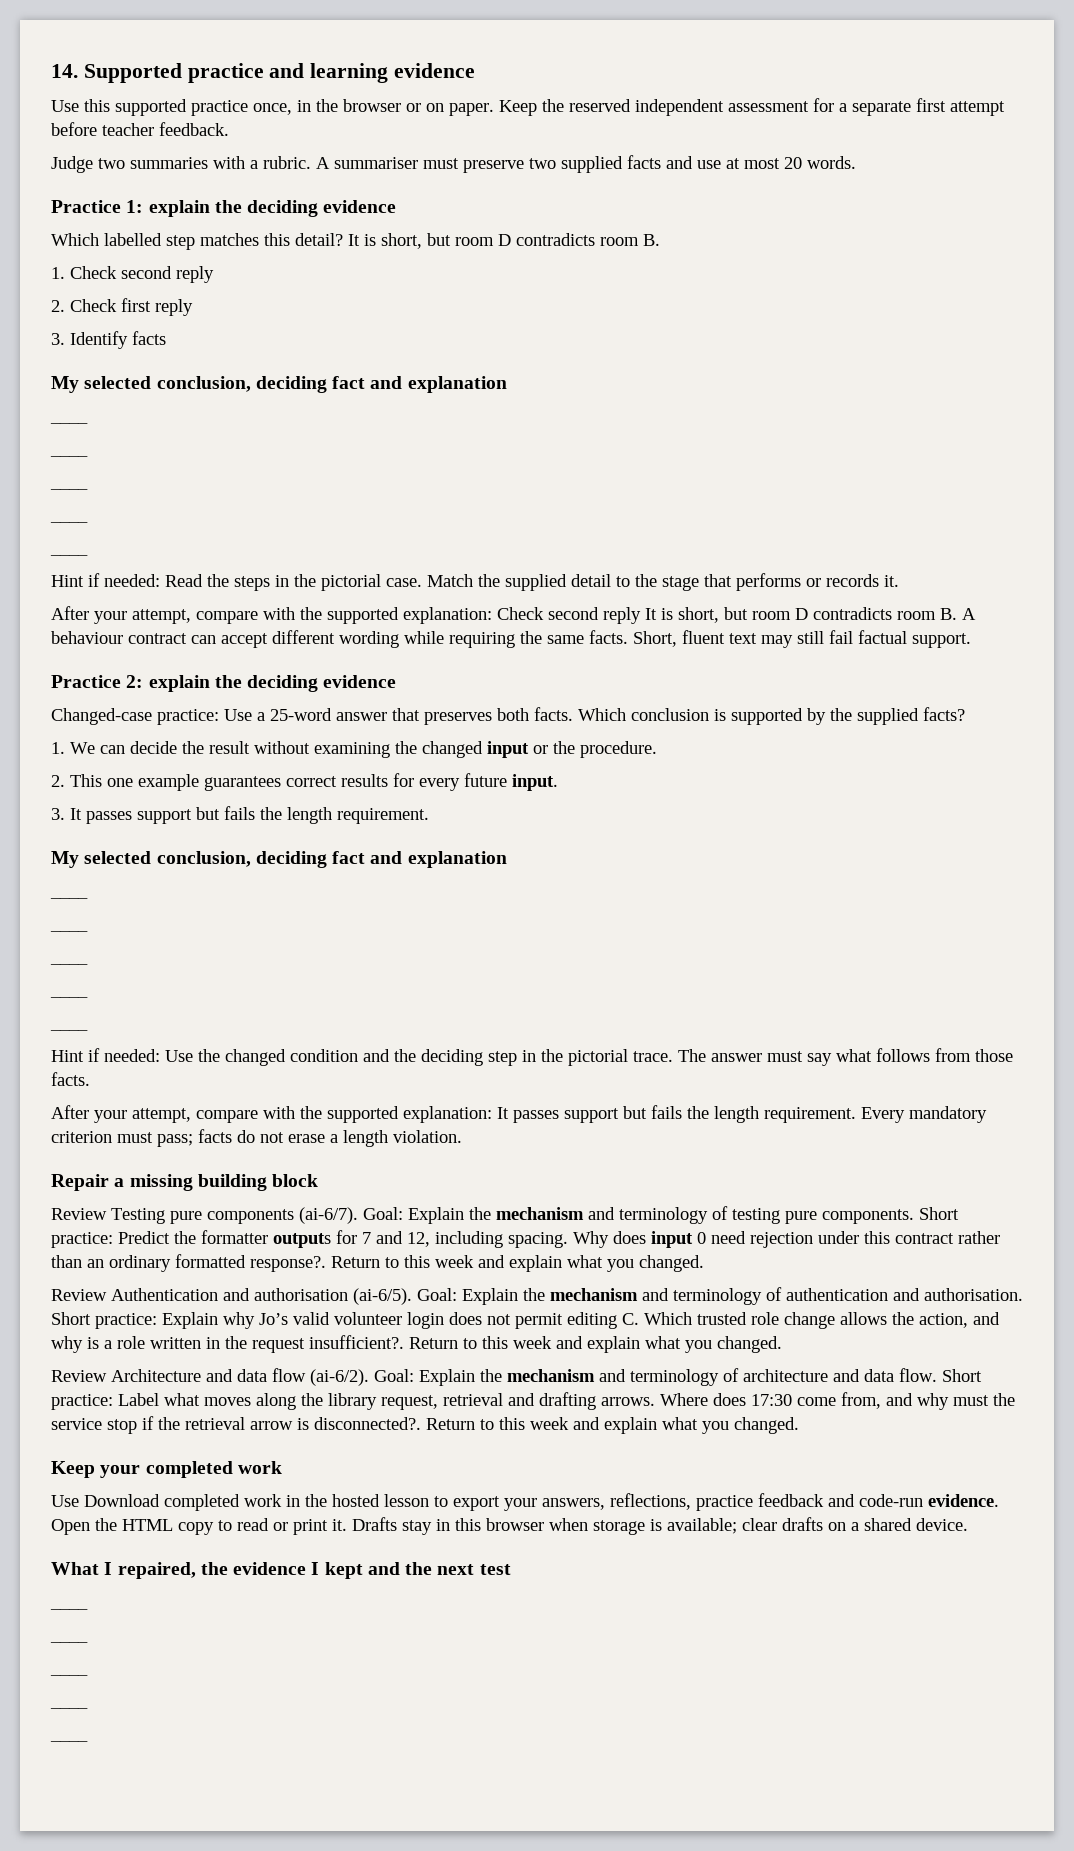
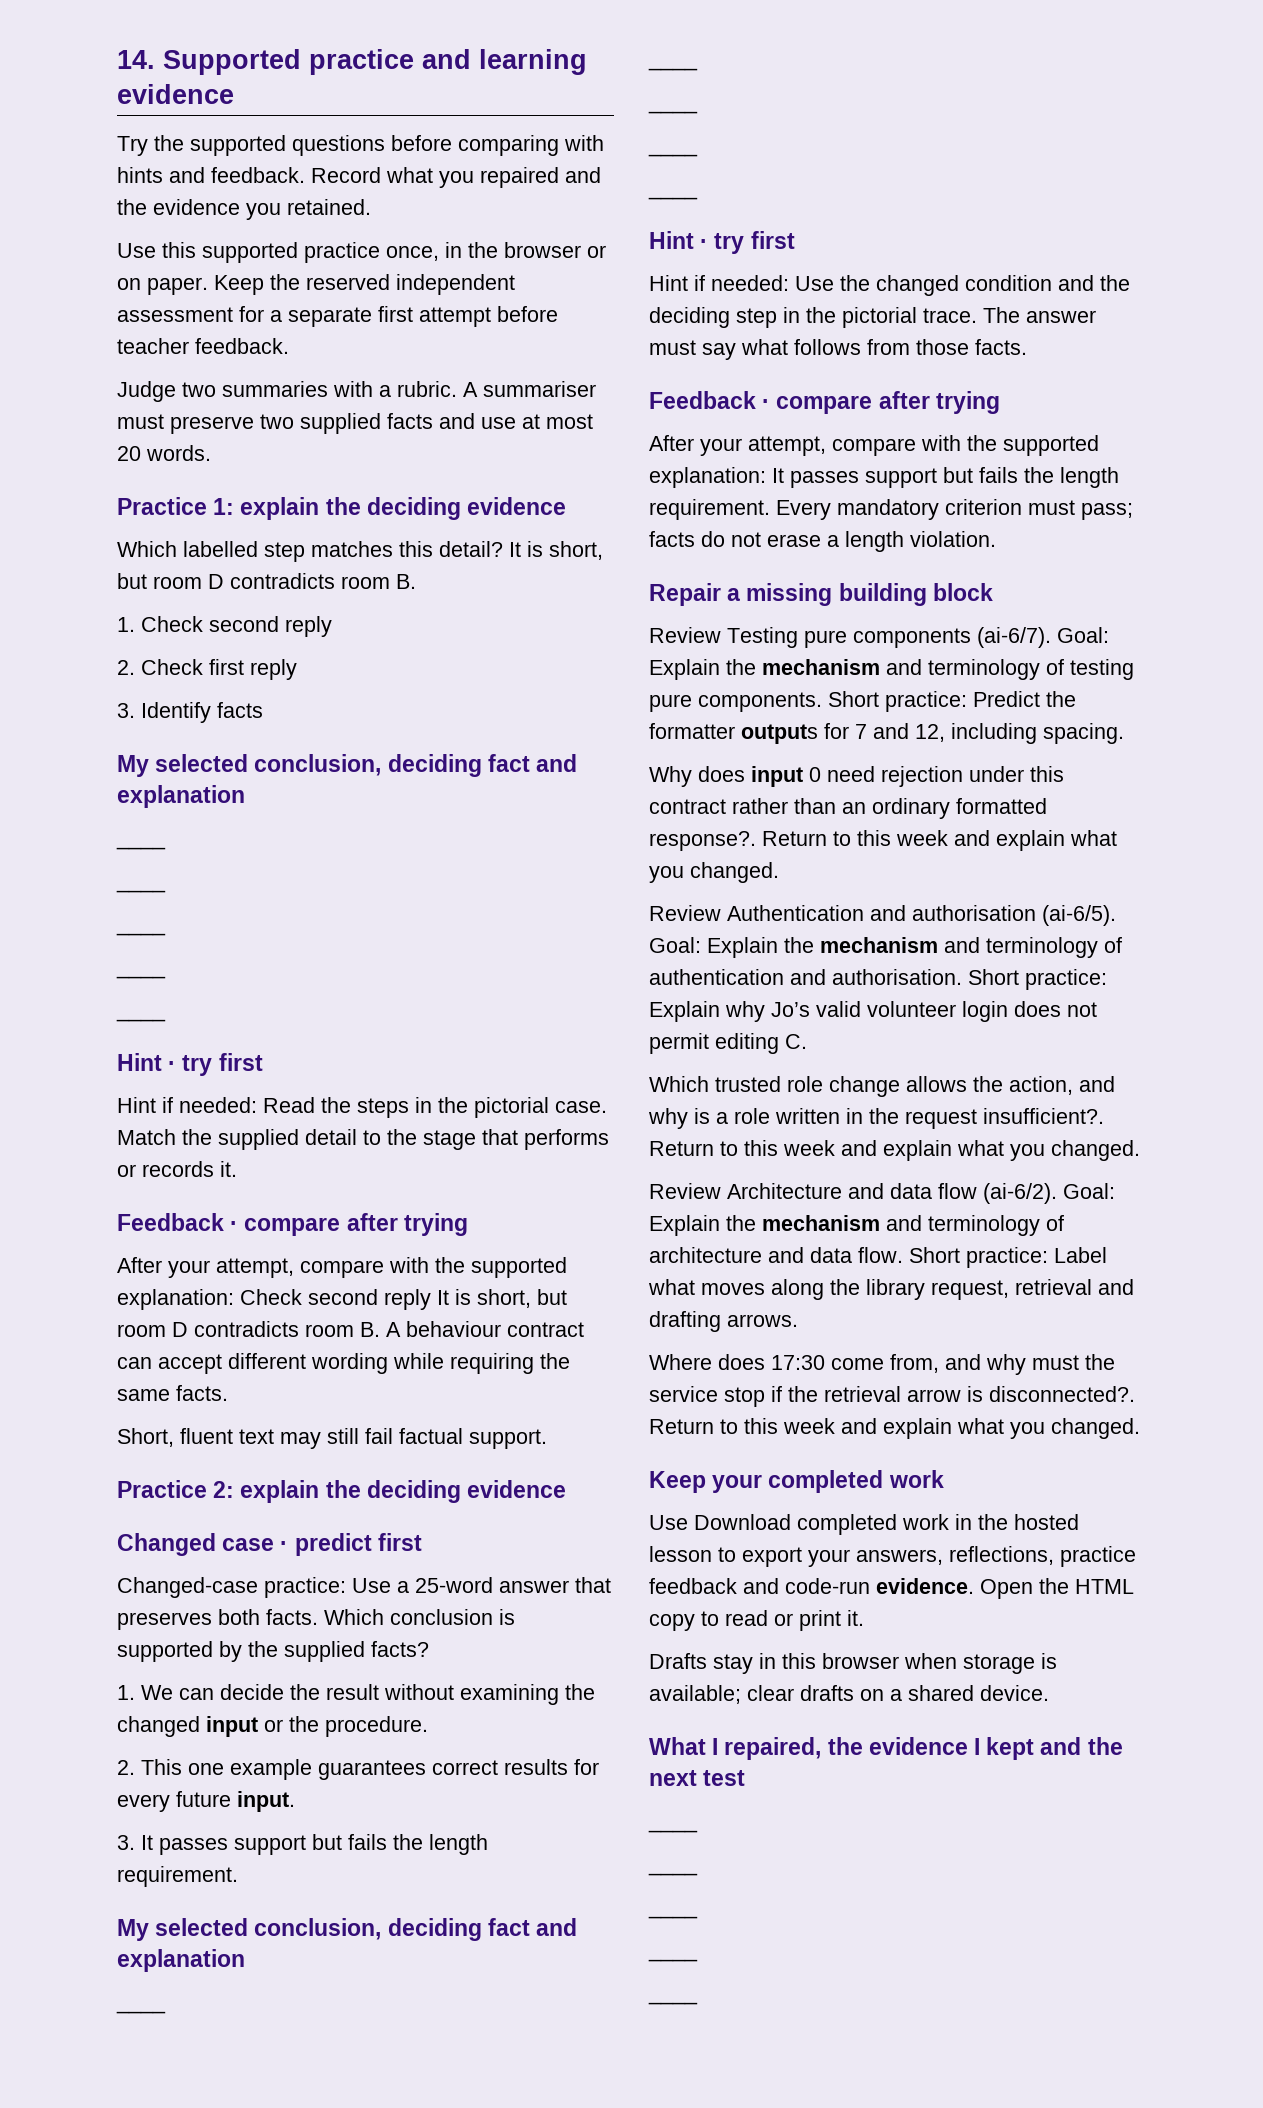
(476, 70) none -> [117,135,604,156] [117,167,601,188] [117,199,371,220] // Try the supported questions before comparing with hints and feedback. Record what you repaired and the evidence you retained.
(88, 555) none -> [117,1053,263,1076] // Hint · try first
(899, 581) none -> [117,1213,468,1236] // Feedback · compare after trying
(628, 637) none -> (228, 1393) //
(397, 681) none -> [117,1533,422,1556] // Changed case · predict first
(88, 1030) none -> [649,231,795,254] // Hint · try first
(90, 1079) none -> [649,391,1000,414] // Feedback · compare after trying
(568, 1240) none -> (1124, 733) //
(639, 1319) none -> (807, 1041) //
(655, 1401) none -> (798, 1320) //
(347, 1525) none -> (864, 1618) //

